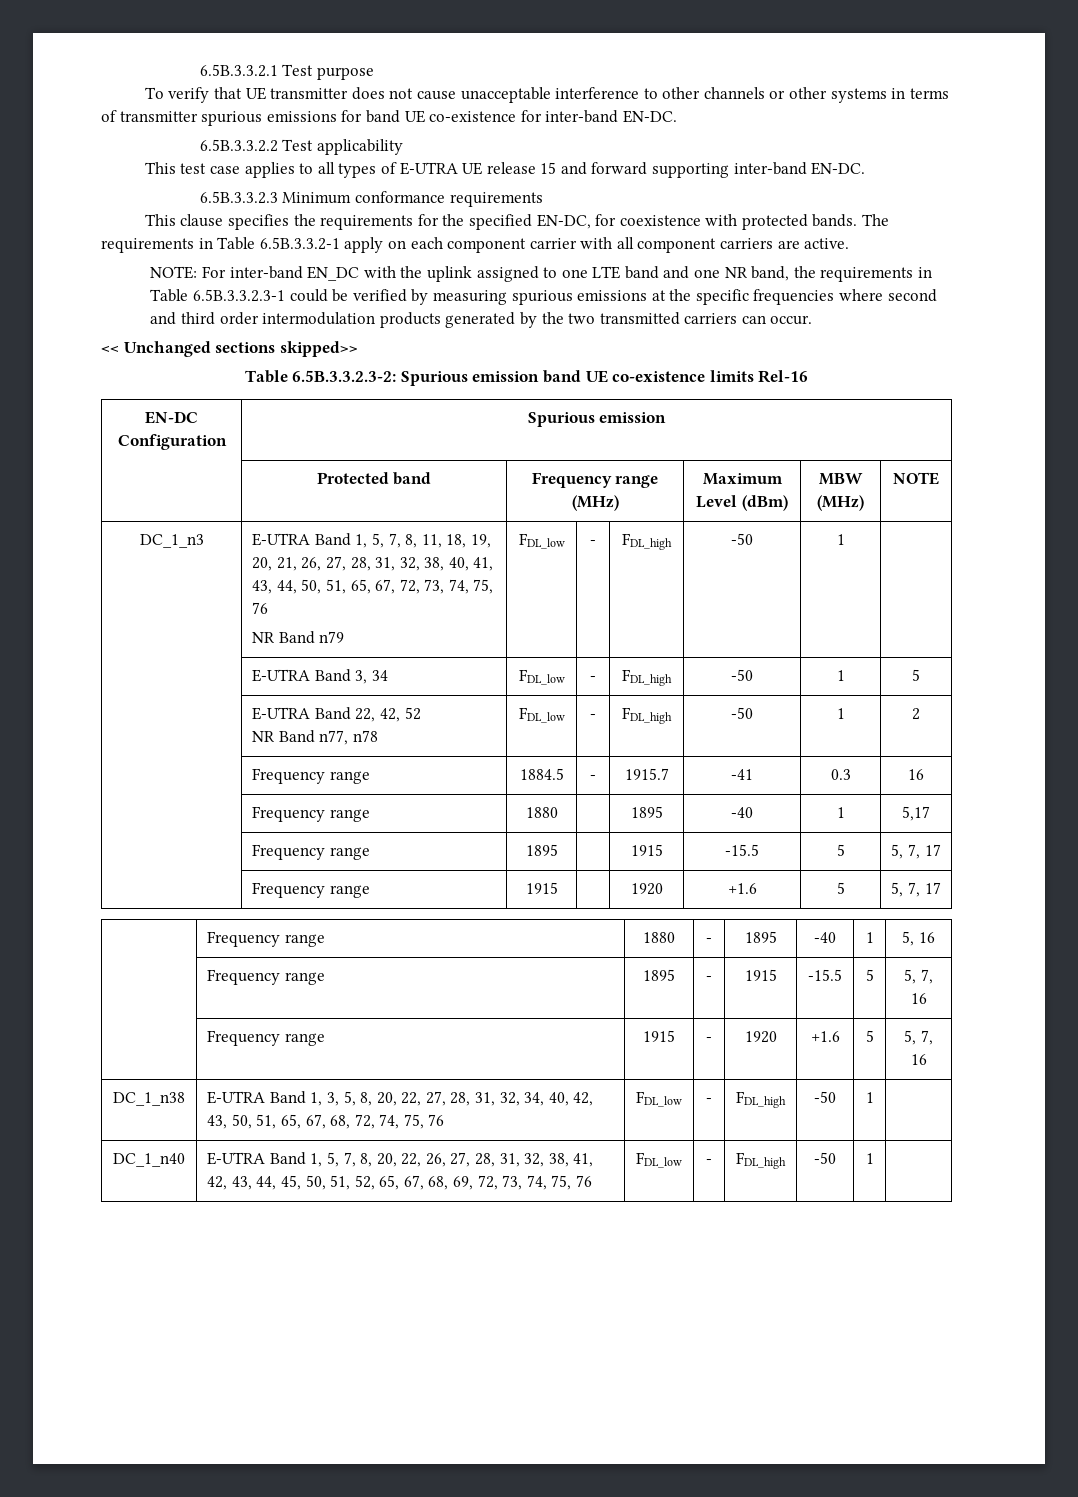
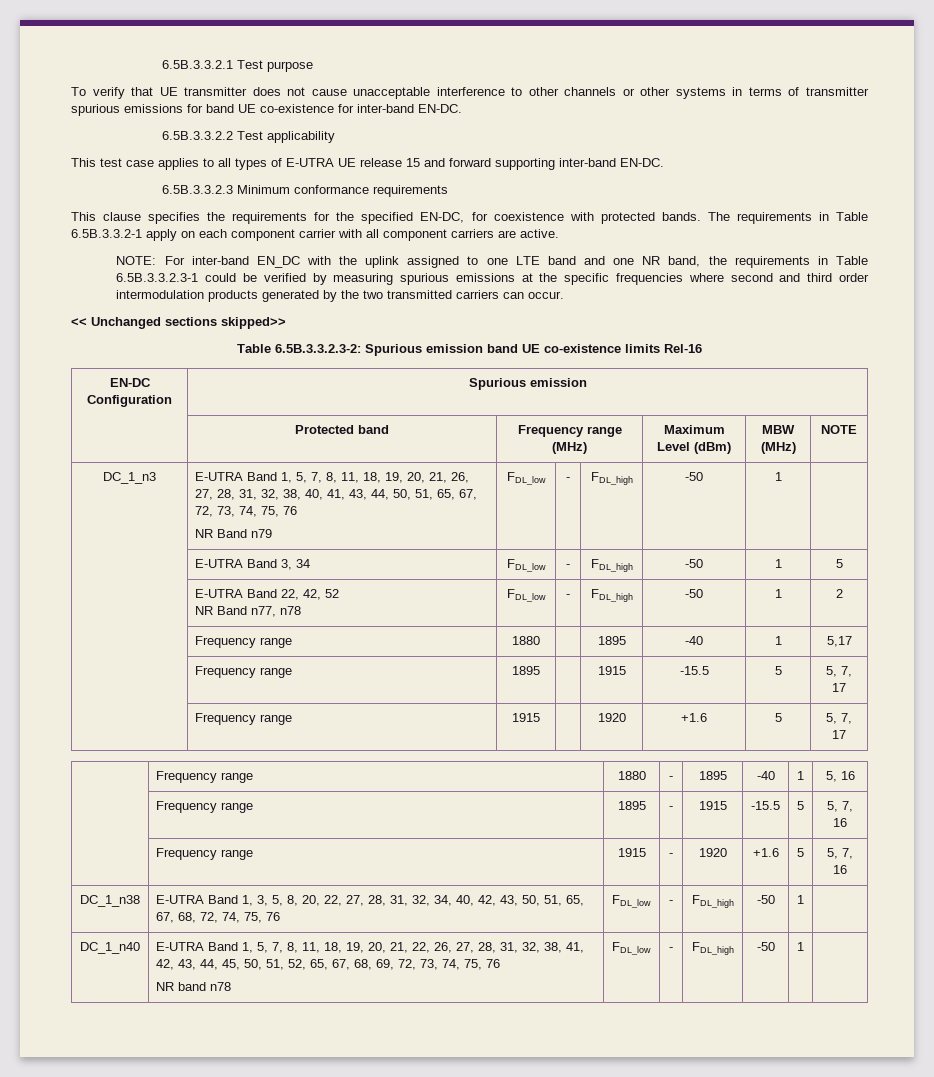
[252,768,370,784] [519,768,564,780] [590,775,596,780] [624,768,669,780] [731,769,753,780] [830,769,851,780] [908,769,924,780] // | Frequency range | 1884.5 | - | 1915.7 | -41 | 0.3 | 16 -> (843, 593) none
[376,1153,397,1167] 20, -> [302,942,409,953] 11, 18, 19, 20, 21,
(593, 1181) none -> [156,982,232,991] // NR band n78

